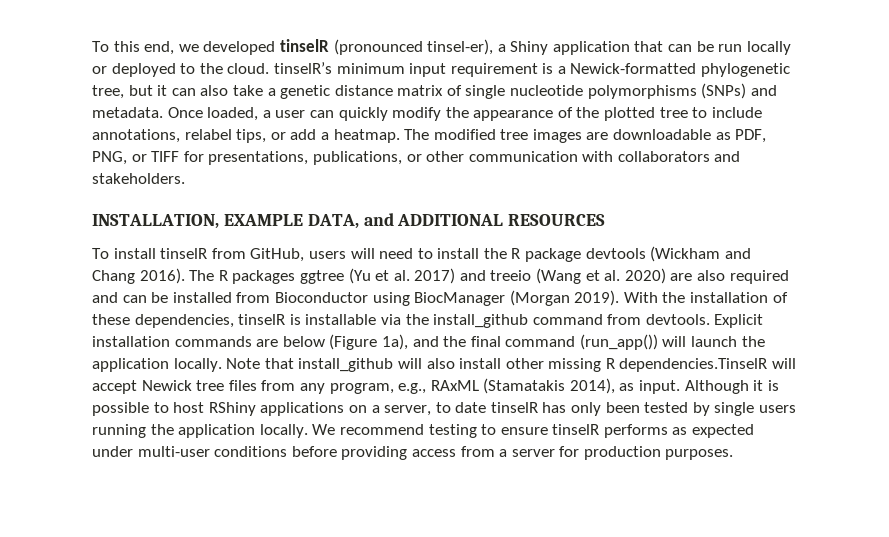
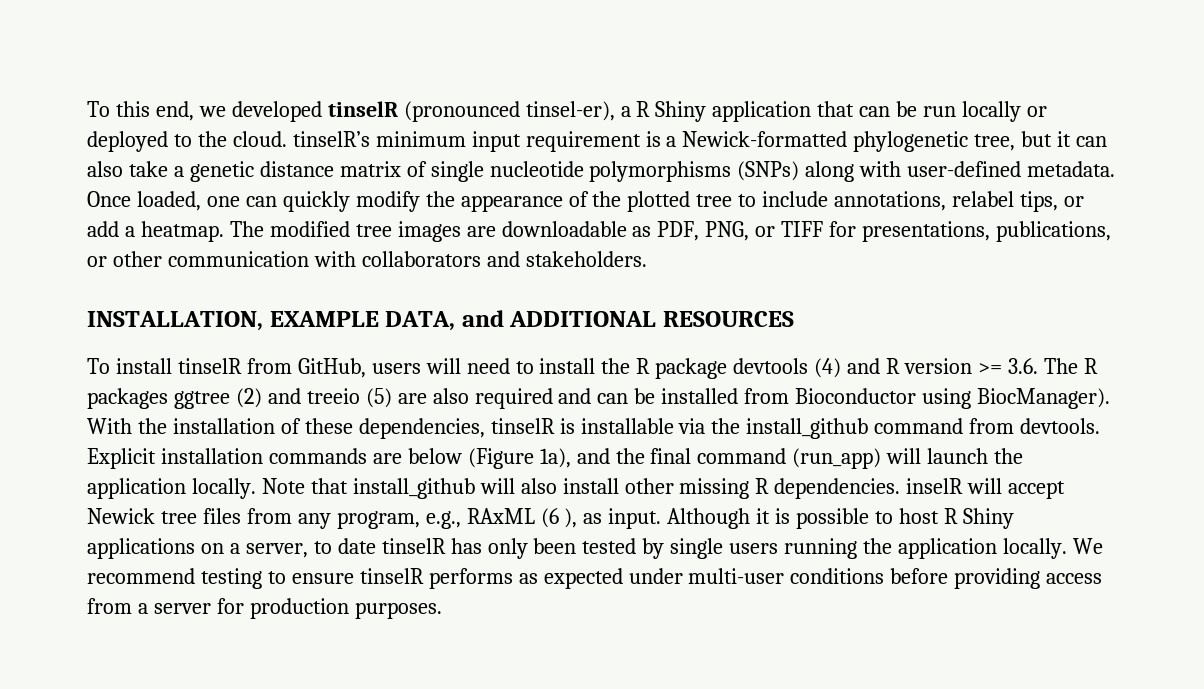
(506, 48) none -> [636,101,651,117] R
[750,85,777,96] and -> [805,161,1022,182] along with user-defined
[262,110,306,118] a user -> [206,196,240,207] one
[650,246,751,262] [92,268,666,284] (Wickham and Chang 2016). The R packages ggtree (Yu et al. 2017) and treeio (Wang et al. 2020) -> [814,358,1098,378] [87,388,392,409] (4) and R version >= 3.6. The R packages ggtree (2) and treeio (5)
[414,290,620,306] BiocManager (Morgan 2019). -> [977,388,1111,409] BiocManager).
[579,334,658,350] (run_app()) -> [792,448,882,469] (run_app)
[619,358,768,372] dependencies.TinselR -> [774,478,964,499] dependencies. inselR
[483,378,615,394] (Stamatakis 2014), -> [540,508,578,528] (6 ),
[208,402,256,416] RShiny -> [943,508,1014,529] R Shiny

